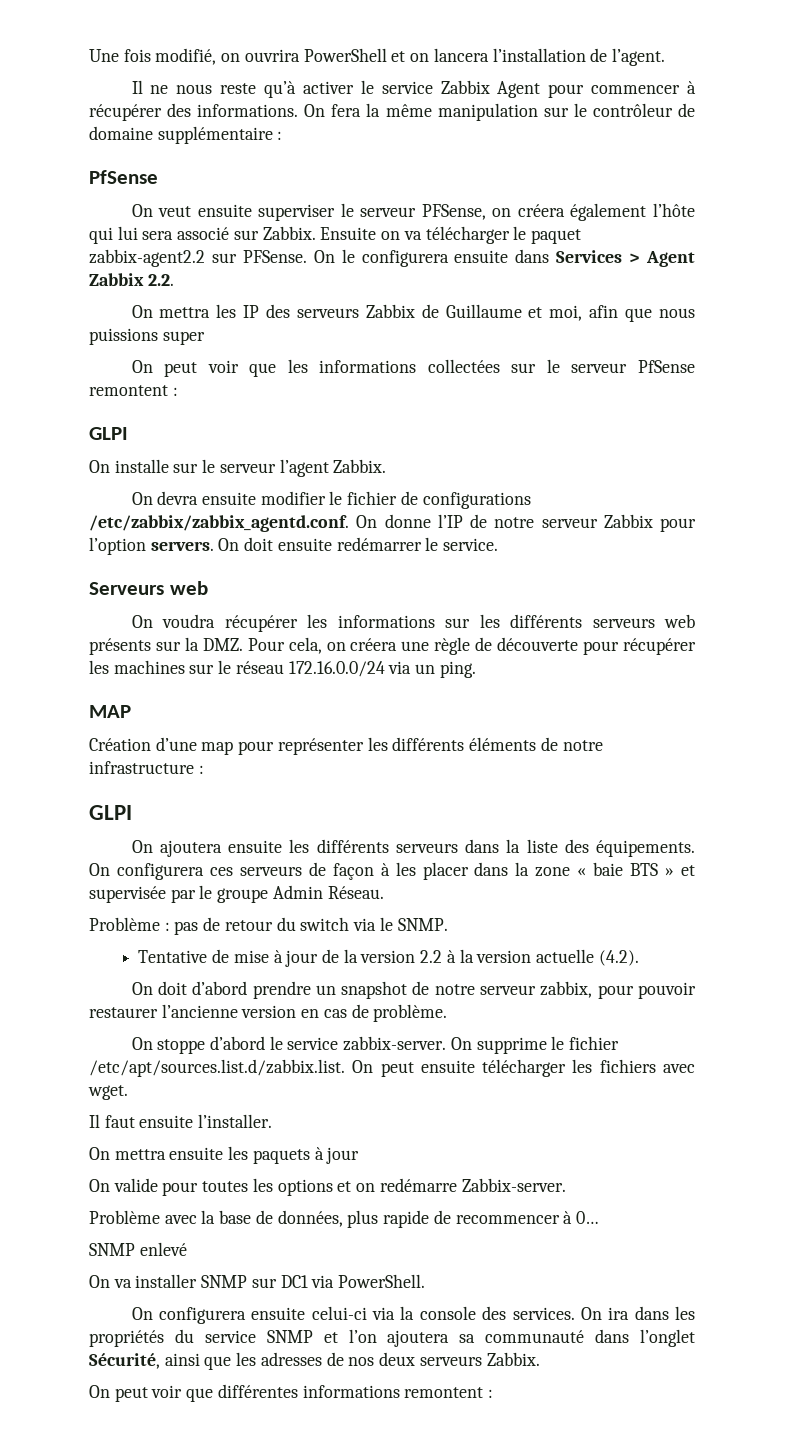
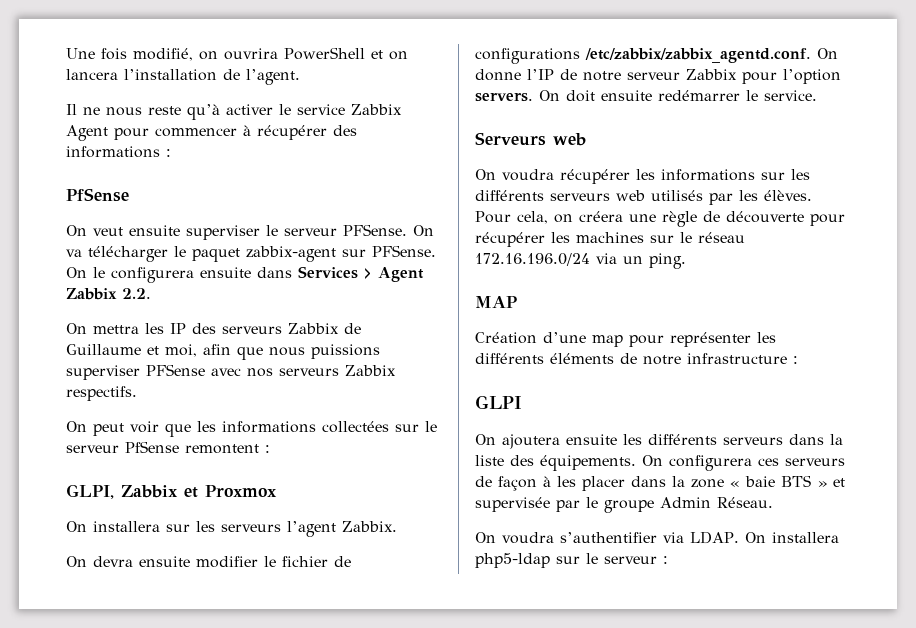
[197,103,695,121] [89,126,273,144] informations. On fera la même manipulation sur le contrôleur de domaine supplémentaire -> [66,146,160,158] informations
[421,203,695,221] [89,226,401,244] PFSense, on créera également l’hôte qui lui sera associé sur Zabbix. Ensuite on -> [343,224,434,236] PFSense. On
[89,249,205,267] zabbix-agent2.2 -> [246,246,336,262] zabbix-agent
[162,331,205,345] super -> [66,364,396,380] [66,386,137,401] superviser PFSense avec nos serveurs Zabbix respectifs.
[89,427,128,440] [89,459,276,473] GLPI // On installe sur le serveur -> [66,484,277,499] [66,521,281,532] GLPI, Zabbix et Proxmox // On installera sur les serveurs
[89,637,243,655] présents sur la DMZ. -> [651,190,812,205] utilisés par les élèves.
[288,661,385,677] 172.16.0.0/24 -> [475,253,590,266] 172.16.196.0/24
[89,917,448,935] [138,949,639,967] [131,981,696,999] [89,1004,448,1022] [131,1036,620,1054] [89,1059,695,1077] [88,1085,128,1100] [89,1114,273,1128] [89,1146,360,1164] [89,1178,566,1196] [89,1210,599,1228] [89,1242,187,1256] [89,1274,426,1288] [131,1306,695,1324] [89,1329,695,1347] [89,1352,540,1370] [89,1384,484,1402] Problème : pas de retour du switch via le SNMP. // Tentative de mise à jour de la version 2.2 à la version actuelle (4.2). // On doit d’abord prendre un snapshot de notre serveur zabbix, pour pouvoir restaurer l’ancienne version en cas de problème. // On stoppe d’abord le service zabbix-server. On supprime le fichier /etc/apt/sources.list.d/zabbix.list. On peut ensuite télécharger les fichiers avec wget. // Il faut ensuite l’installer. // On mettra ensuite les paquets à jour // On valide pour toutes les options et on redémarre Zabbix-server. // Problème avec la base de données, plus rapide de recommencer à 0… // SNMP enlevé // On va installer SNMP sur DC1 via PowerShell. // On configurera ensuite celui-ci via la console des services. On ira dans les propriétés du service SNMP et l’on ajoutera sa communauté dans l’onglet Sécurité, ainsi que les adresses de nos deux serveurs Zabbix. // On peut voir que différentes informations remontent -> [475,531,839,544] [475,553,657,568] On voudra s’authentifier via LDAP. On installera php5-ldap sur le serveur

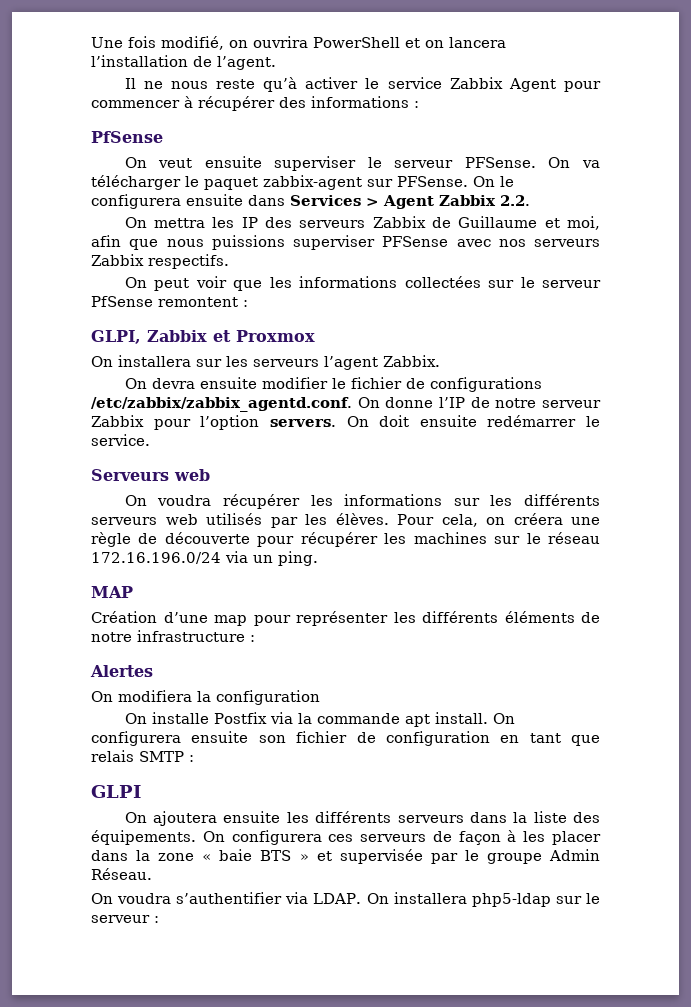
(798, 360) none -> [90,665,153,677] [91,690,320,705] [124,712,515,727] [91,731,600,746] [91,750,194,762] // Alertes // On modifiera la configuration // On installe Postfix via la commande apt install. On configurera ensuite son fichier de configuration en tant que relais SMTP :

